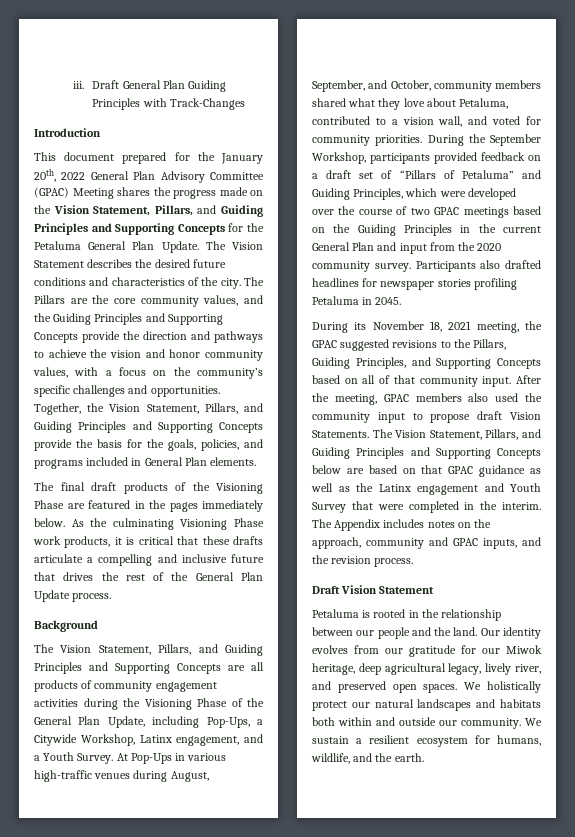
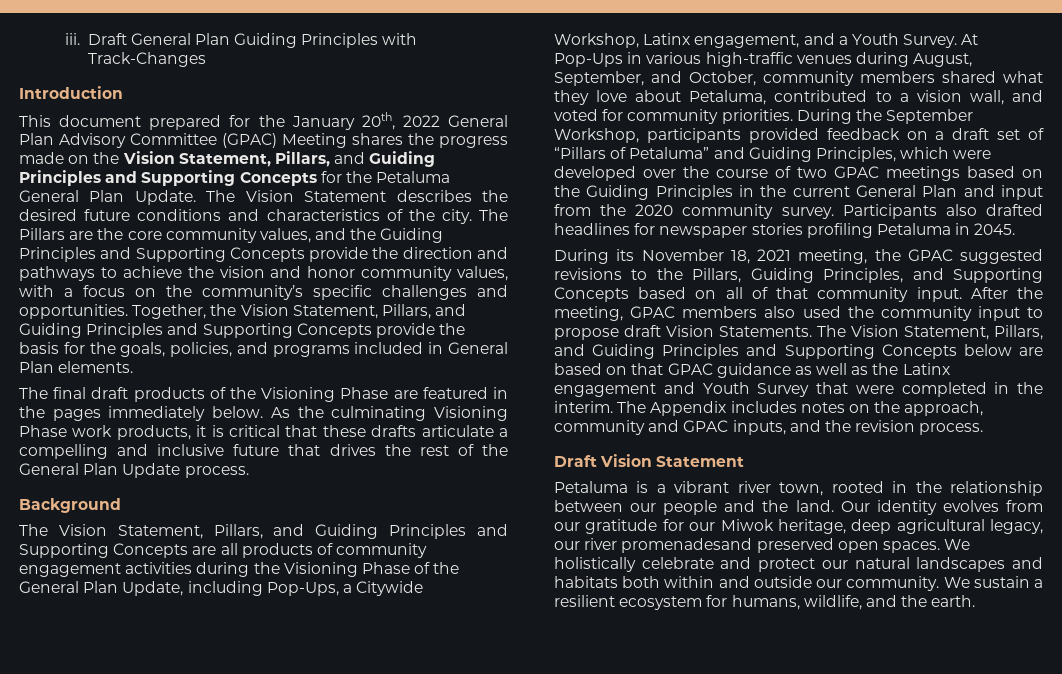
(371, 614) none -> [656,481,824,496] a vibrant river town,
[485,663,541,675] [312,681,331,690] lively river, and -> [554,538,753,553] our river promenadesand
(541, 687) none -> [641,557,752,569] celebrate and

